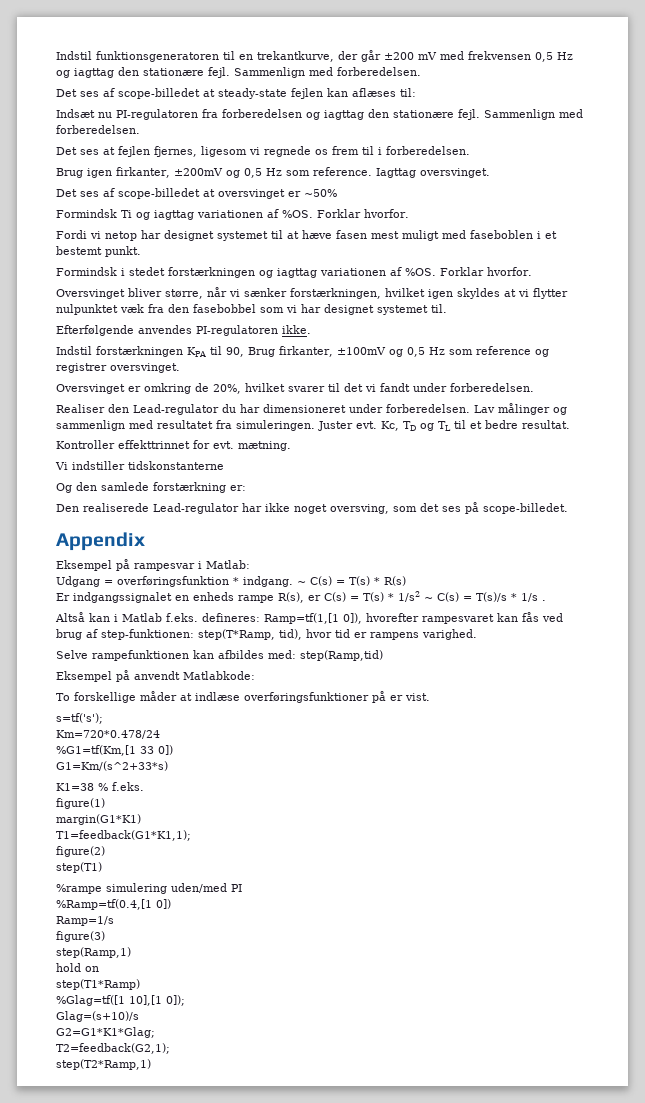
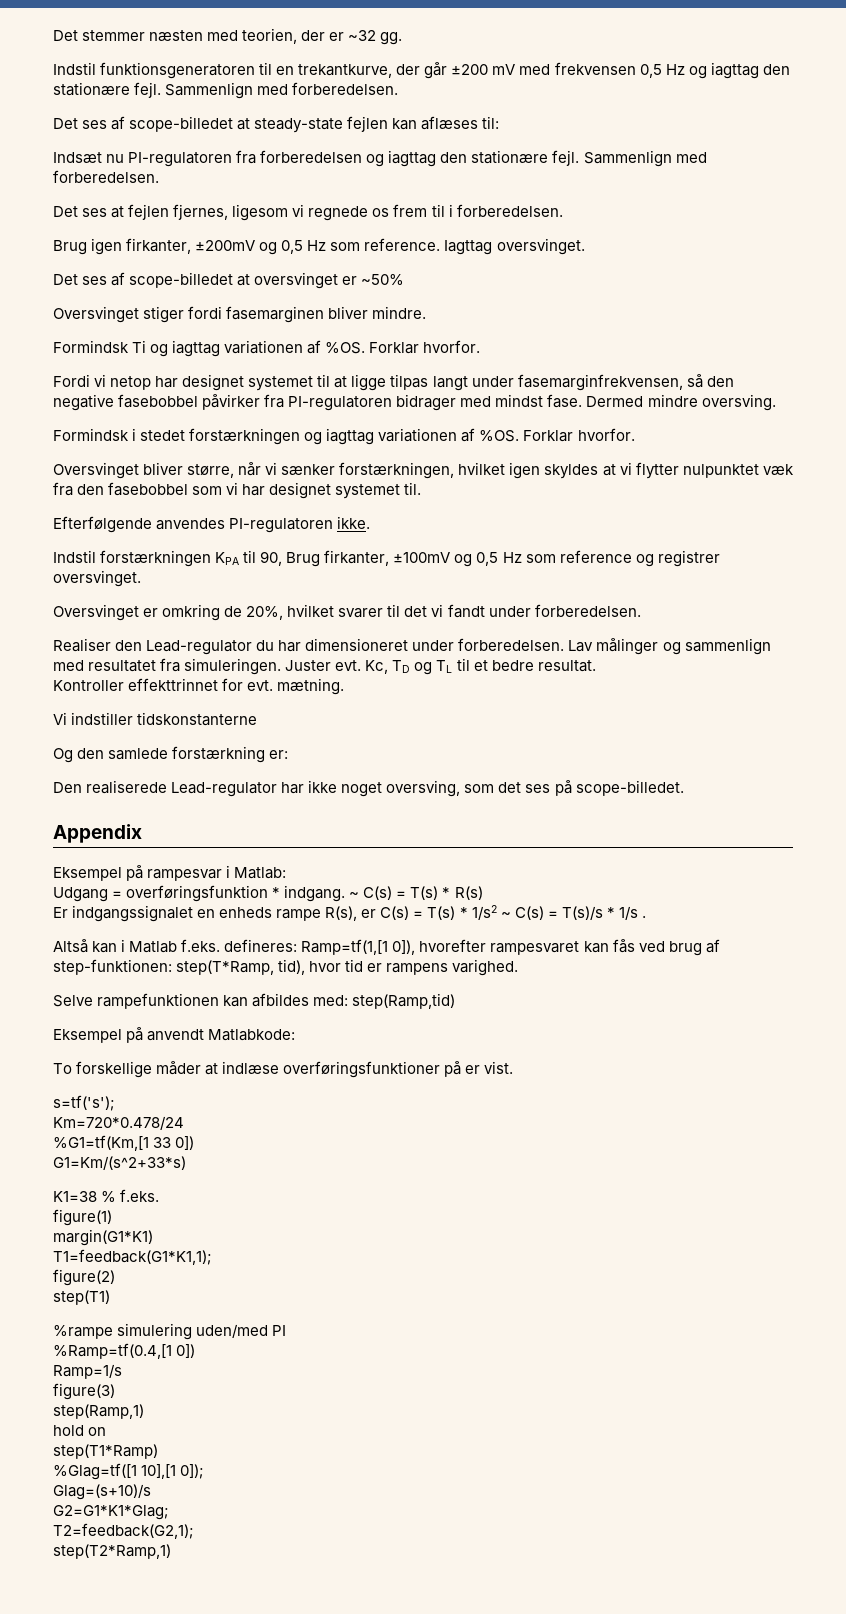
(56, 55) none -> [53,28,403,45] Det stemmer næsten med teorien, der er ~32 gg. //
(337, 193) none -> [53,306,427,323] // Oversvinget stiger fordi fasemarginen bliver mindre.
[302,230,557,241] [56,246,141,257] hæve fasen mest muligt med faseboblen i et bestemt punkt. -> [351,374,734,391] [53,394,776,411] ligge tilpas langt under fasemarginfrekvensen, så den negative fasebobbel påvirker fra PI-regulatoren bidrager med mindst fase. Dermed mindre oversving.

